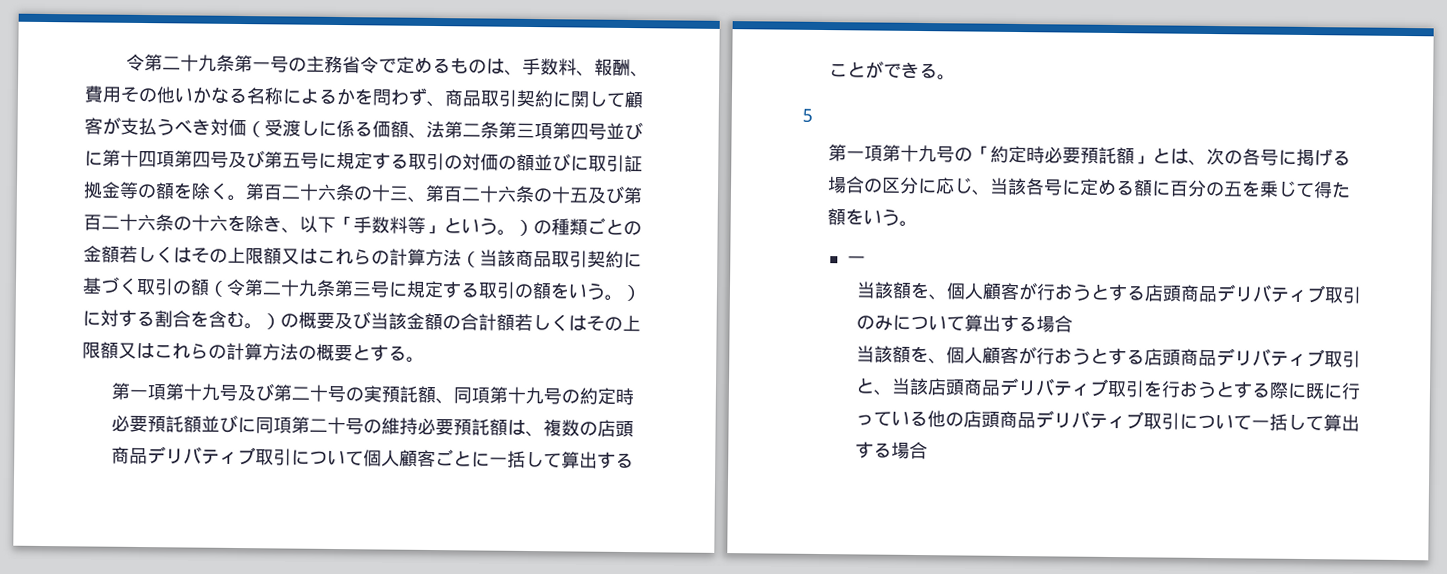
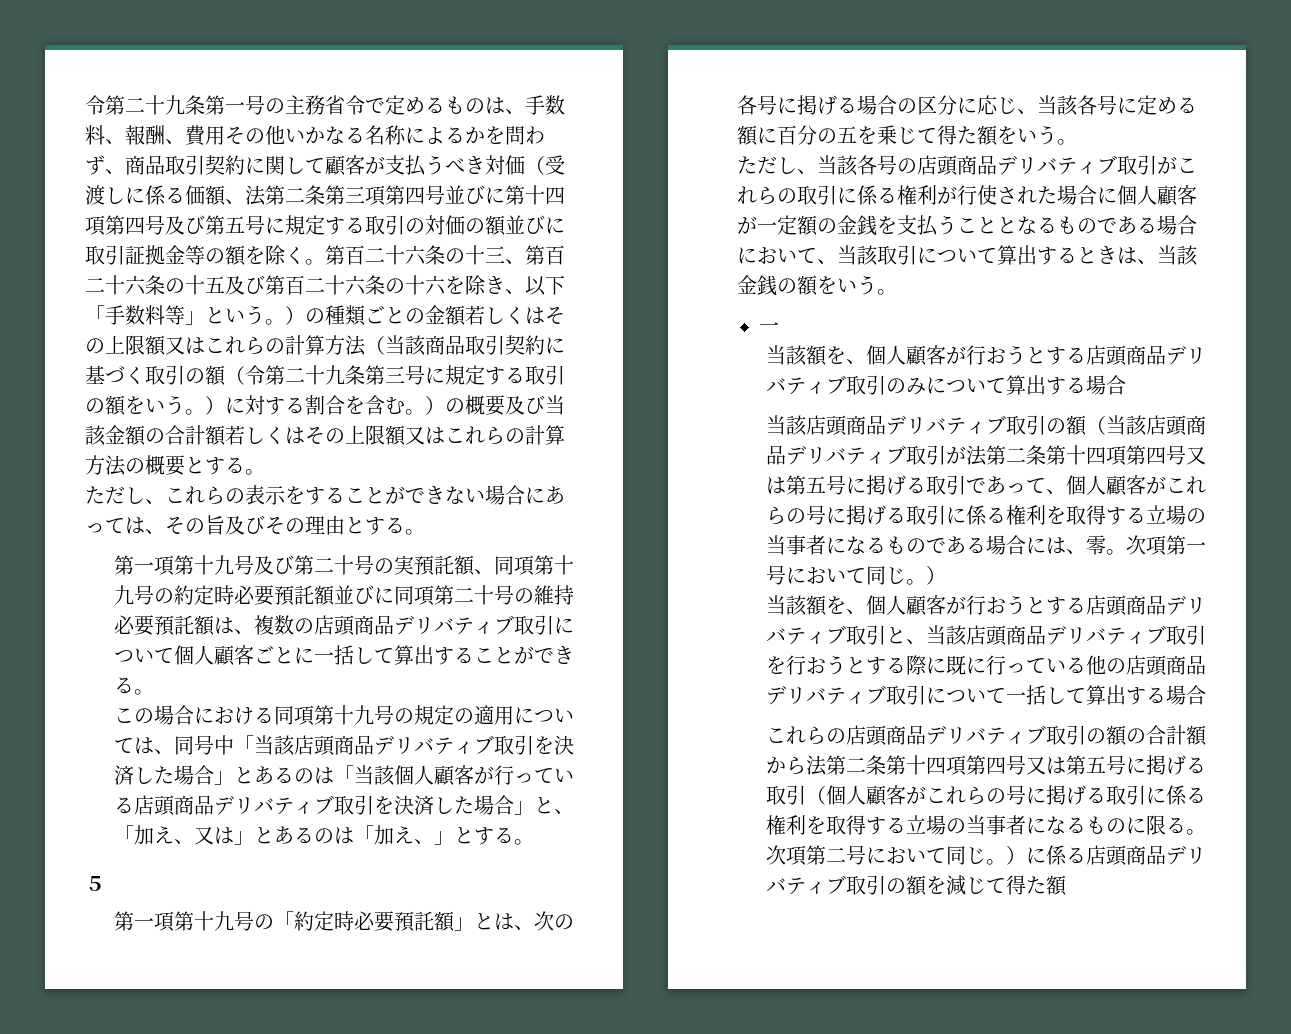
(425, 359) none -> [85,485,565,505] [85,515,425,535] // ただし、これらの表示をすることができない場合にあっては、その旨及びその理由とする。
(956, 77) none -> [113,705,574,726] [113,735,574,756] [113,765,574,786] [113,795,574,816] [113,825,534,845] // この場合における同項第十九号の規定の適用については、同号中「当該店頭商品デリバティブ取引を決済した場合」とあるのは「当該個人顧客が行っている店頭商品デリバティブ取引を決済した場合」と、「加え、又は」とあるのは「加え、」とする。
(918, 223) none -> [736,155,1197,176] [736,185,1197,206] [736,215,1197,236] [736,245,1198,266] [736,275,897,296] // ただし、当該各号の店頭商品デリバティブ取引がこれらの取引に係る権利が行使された場合に個人顧客が一定額の金銭を支払うこととなるものである場合において、当該取引について算出するときは、当該金銭の額をいう。
(1073, 324) none -> [765,415,1206,436] [765,445,1206,466] [765,475,1206,496] [765,505,1206,525] [765,535,1206,556] [765,565,946,585] // 当該店頭商品デリバティブ取引の額（当該店頭商品デリバティブ取引が法第二条第十四項第四号又は第五号に掲げる取引であって、個人顧客がこれらの号に掲げる取引に係る権利を取得する立場の当事者になるものである場合には、零。次項第一号において同じ。）
(928, 450) none -> [765,725,1207,746] [765,755,1206,776] [765,785,1206,806] [765,815,1206,835] [765,845,1206,866] [765,875,1067,896] // これらの店頭商品デリバティブ取引の額の合計額から法第二条第十四項第四号又は第五号に掲げる取引（個人顧客がこれらの号に掲げる取引に係る権利を取得する立場の当事者になるものに限る。次項第二号において同じ。）に係る店頭商品デリバティブ取引の額を減じて得た額

